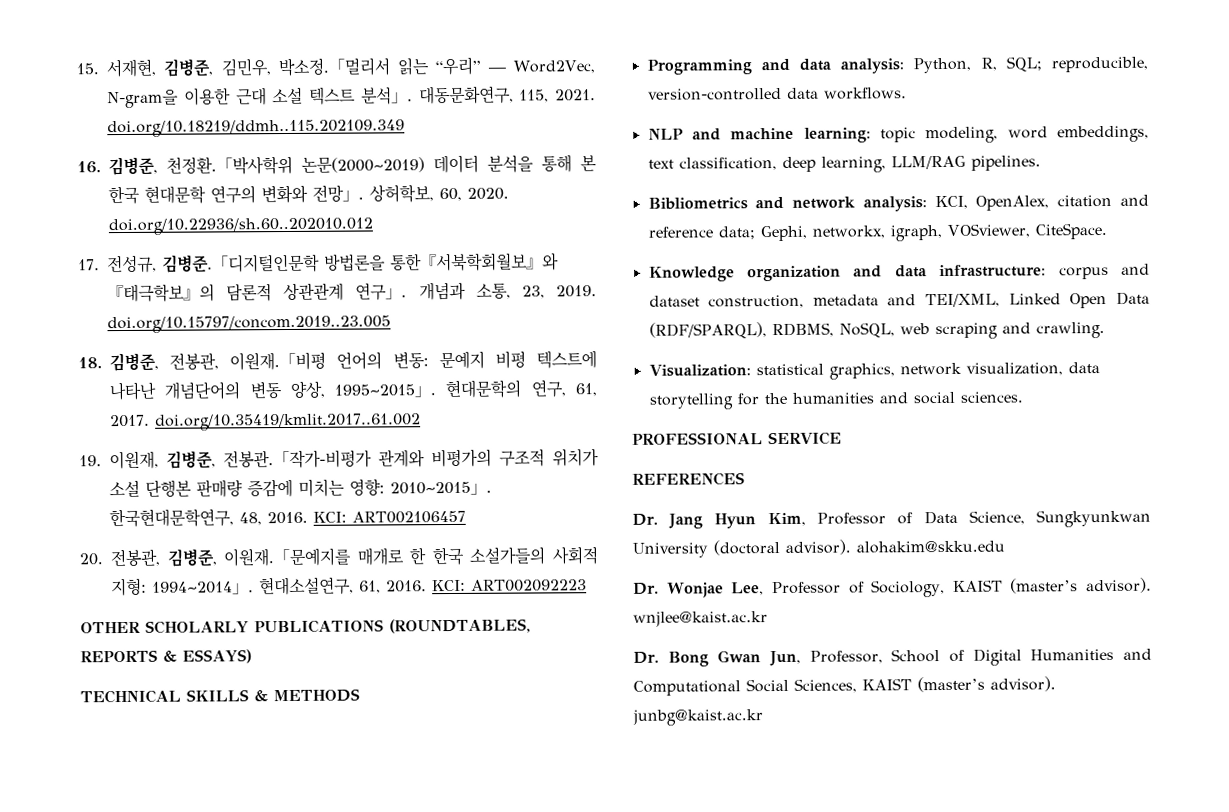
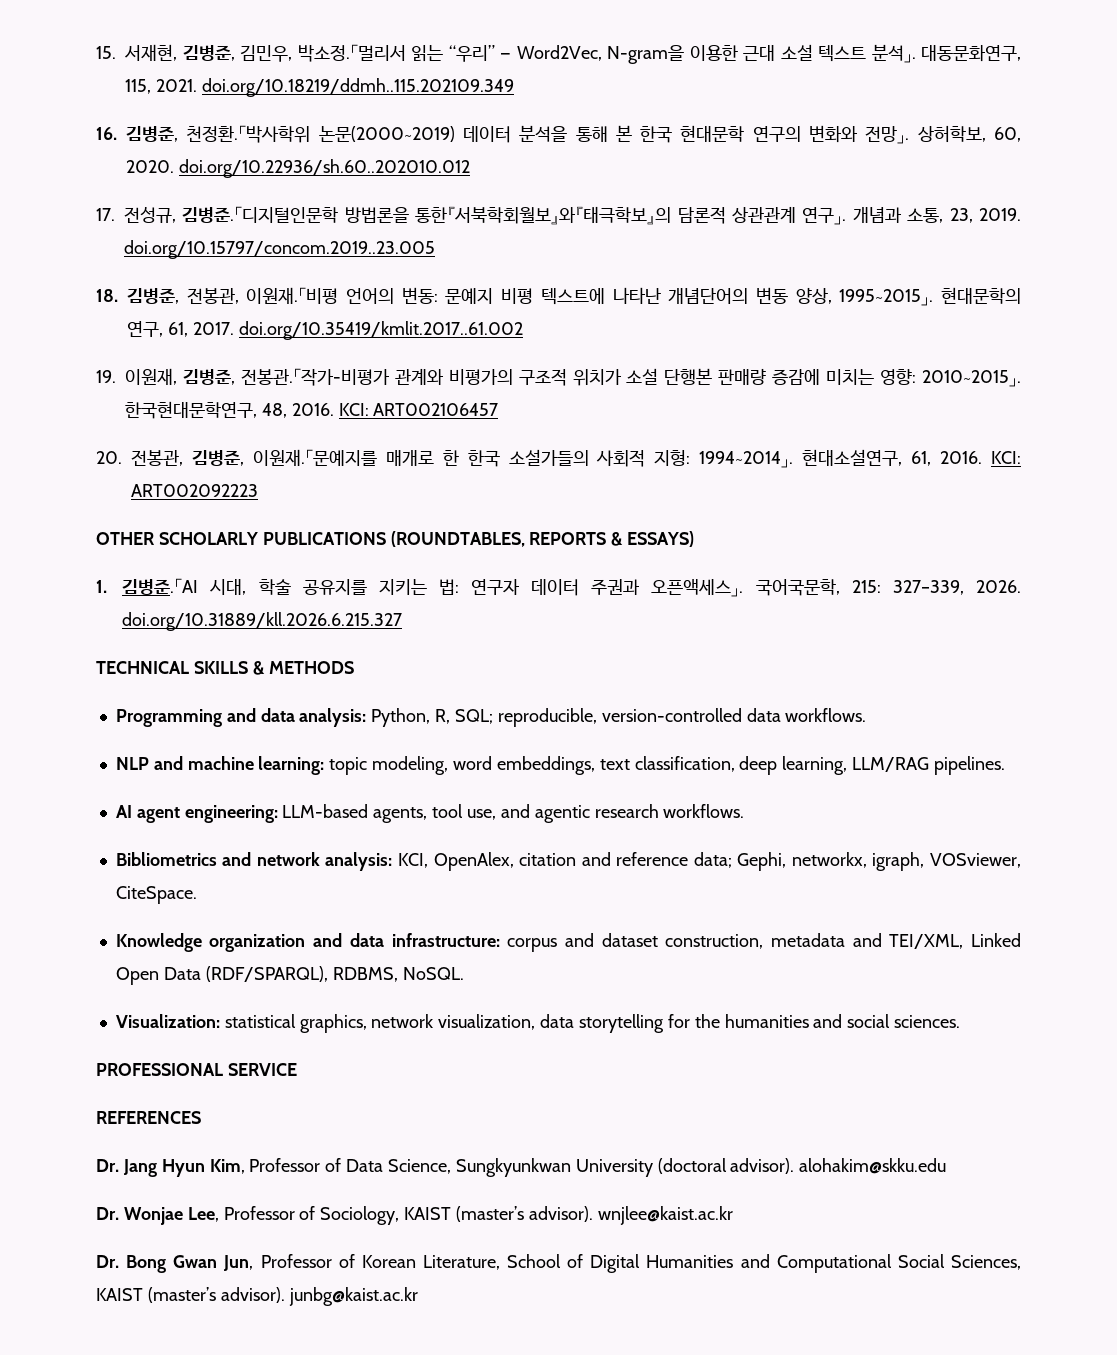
(252, 656) none -> [96,578,1022,597] [122,612,403,631] // 1. 김병준.「AI 시대, 학술 공유지를 지키는 법: 연구자 데이터 주권과 오픈액세스」. 국어국문학, 215: 327–339, 2026. doi.org/10.31889/kll.2026.6.215.327
(1041, 163) none -> [115,804,745,823] // AI agent engineering: LLM-based agents, tool use, and agentic research workflows.
[838,322,1105,340] NoSQL, web scraping and crawling. -> [403,967,465,980] NoSQL.
[809,650,883,664] Professor, -> [260,1254,500,1270] Professor of Korean Literature,

